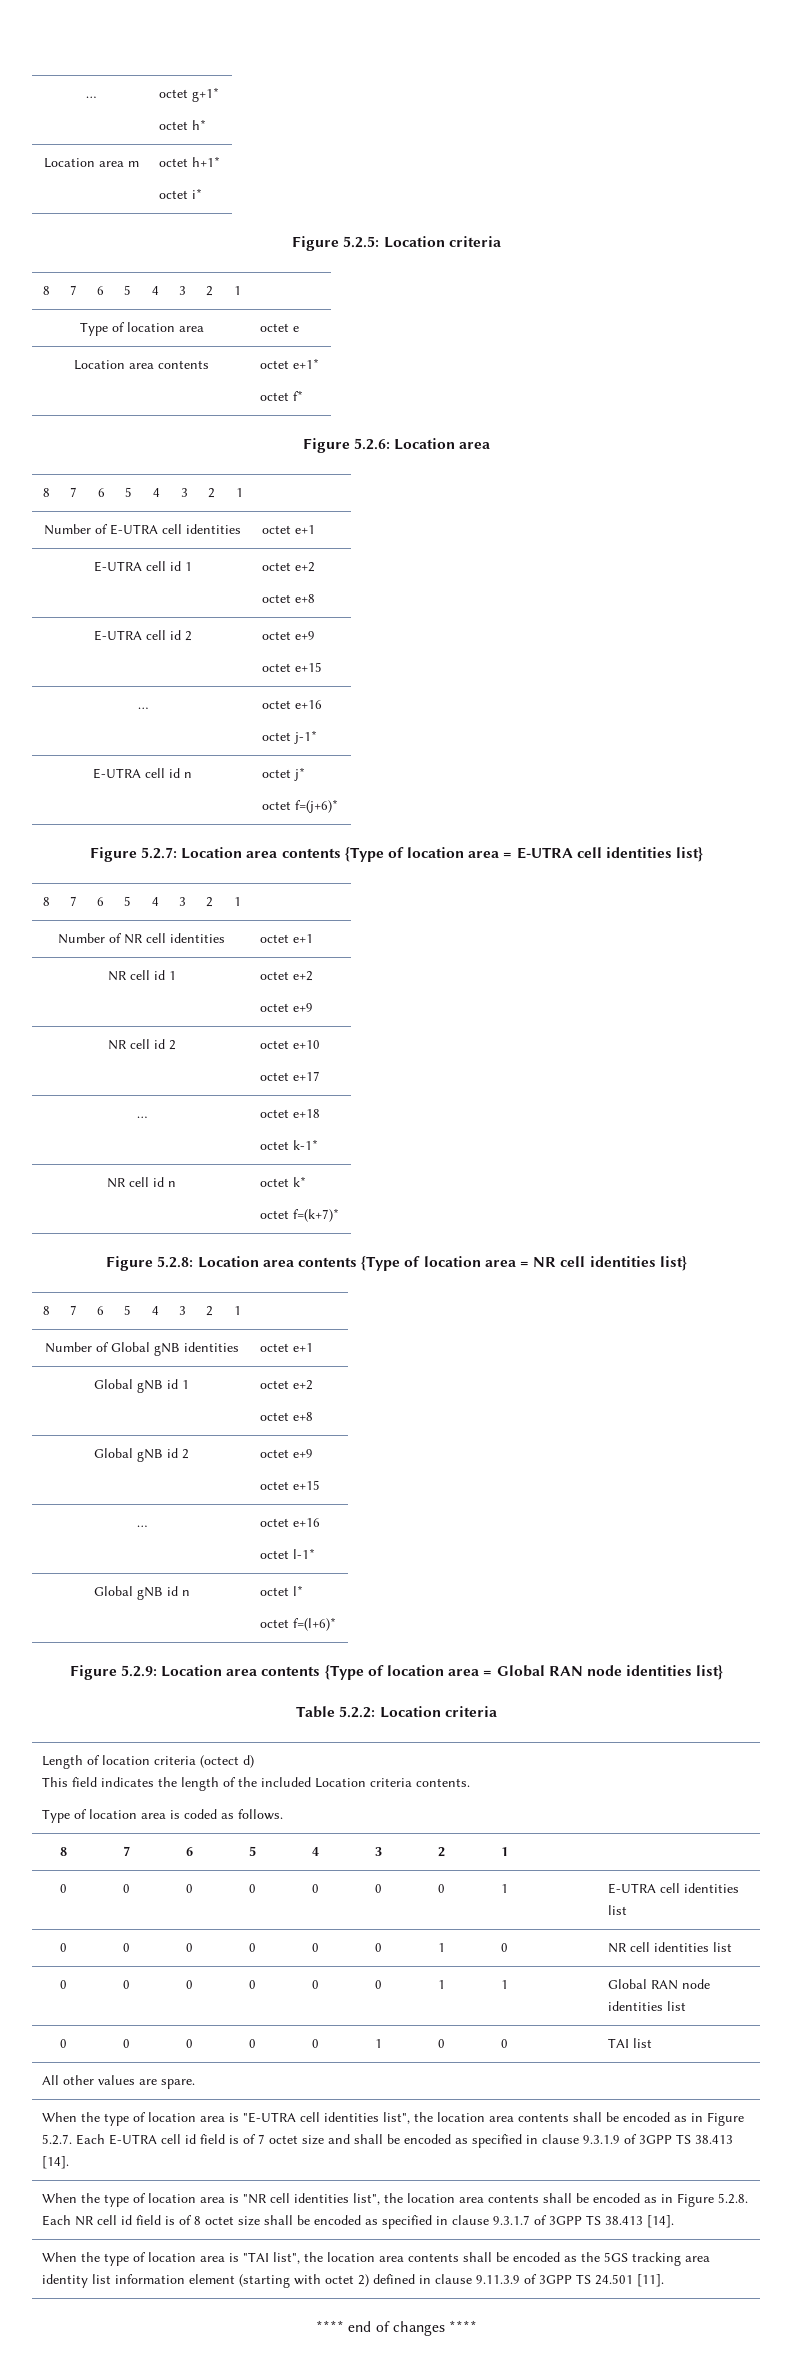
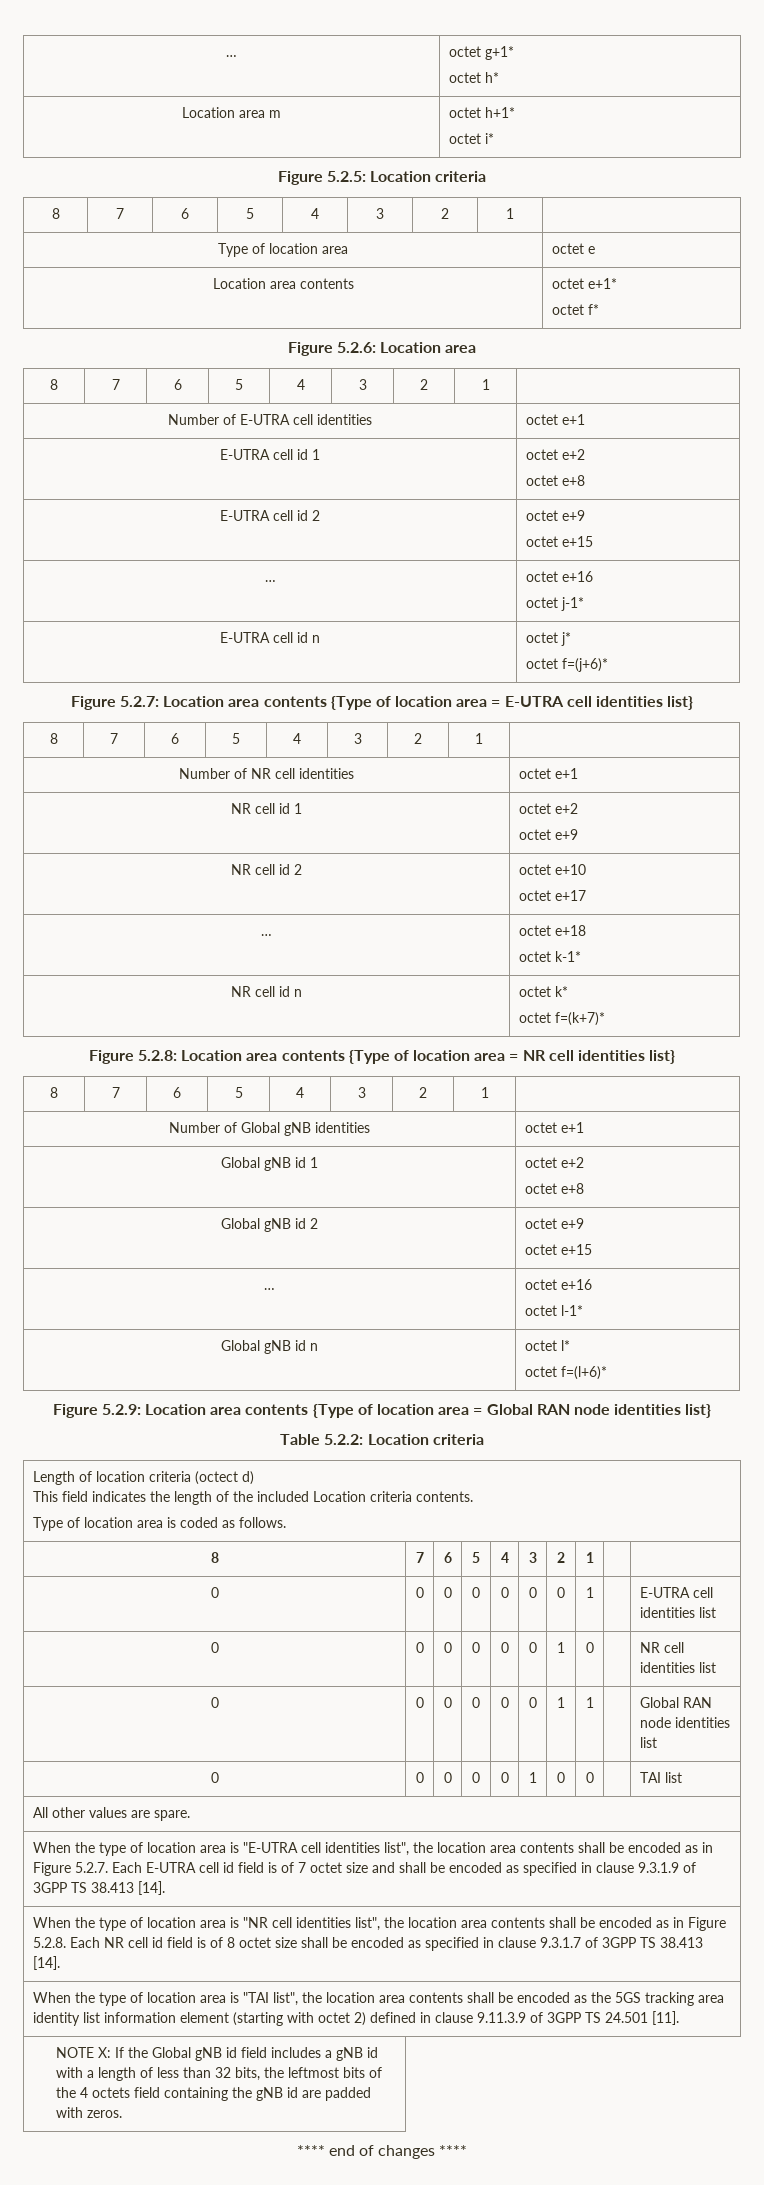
(664, 2280) none -> [56,2047,379,2061] [56,2067,383,2081] [56,2087,372,2101] [56,2107,123,2118] // NOTE X: If the Global gNB id field includes a gNB id with a length of less than 32 bits, the leftmost bits of the 4 octets field containing the gNB id are padded with zeros.

